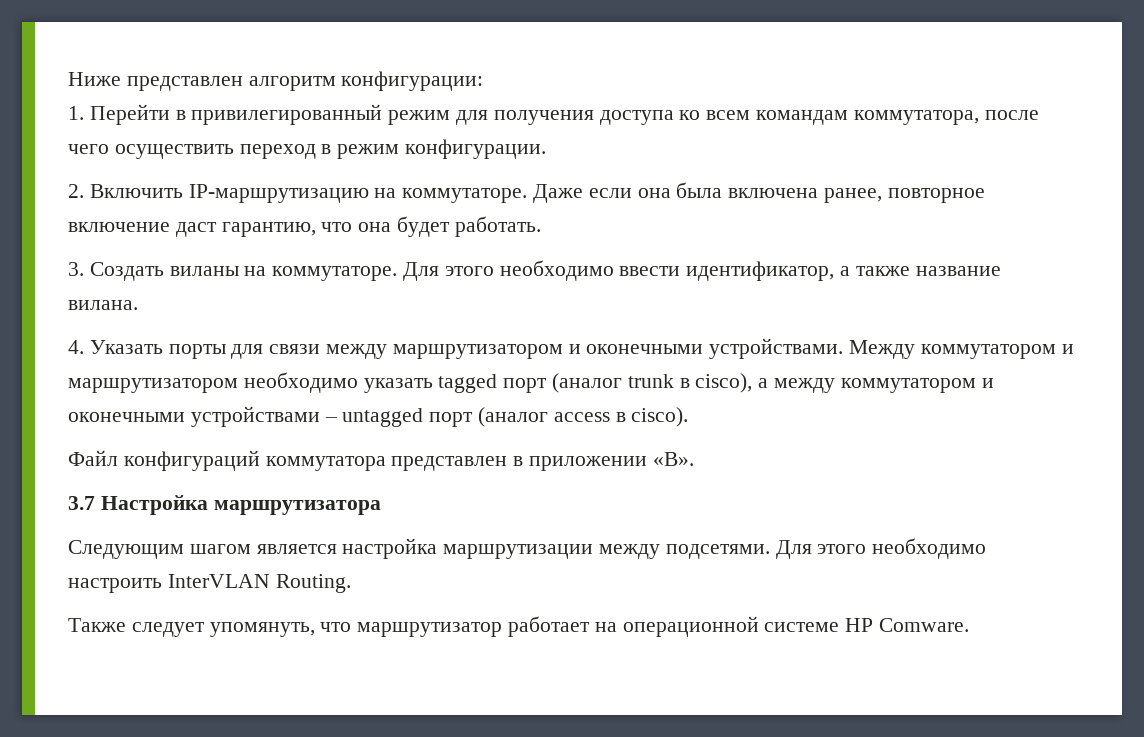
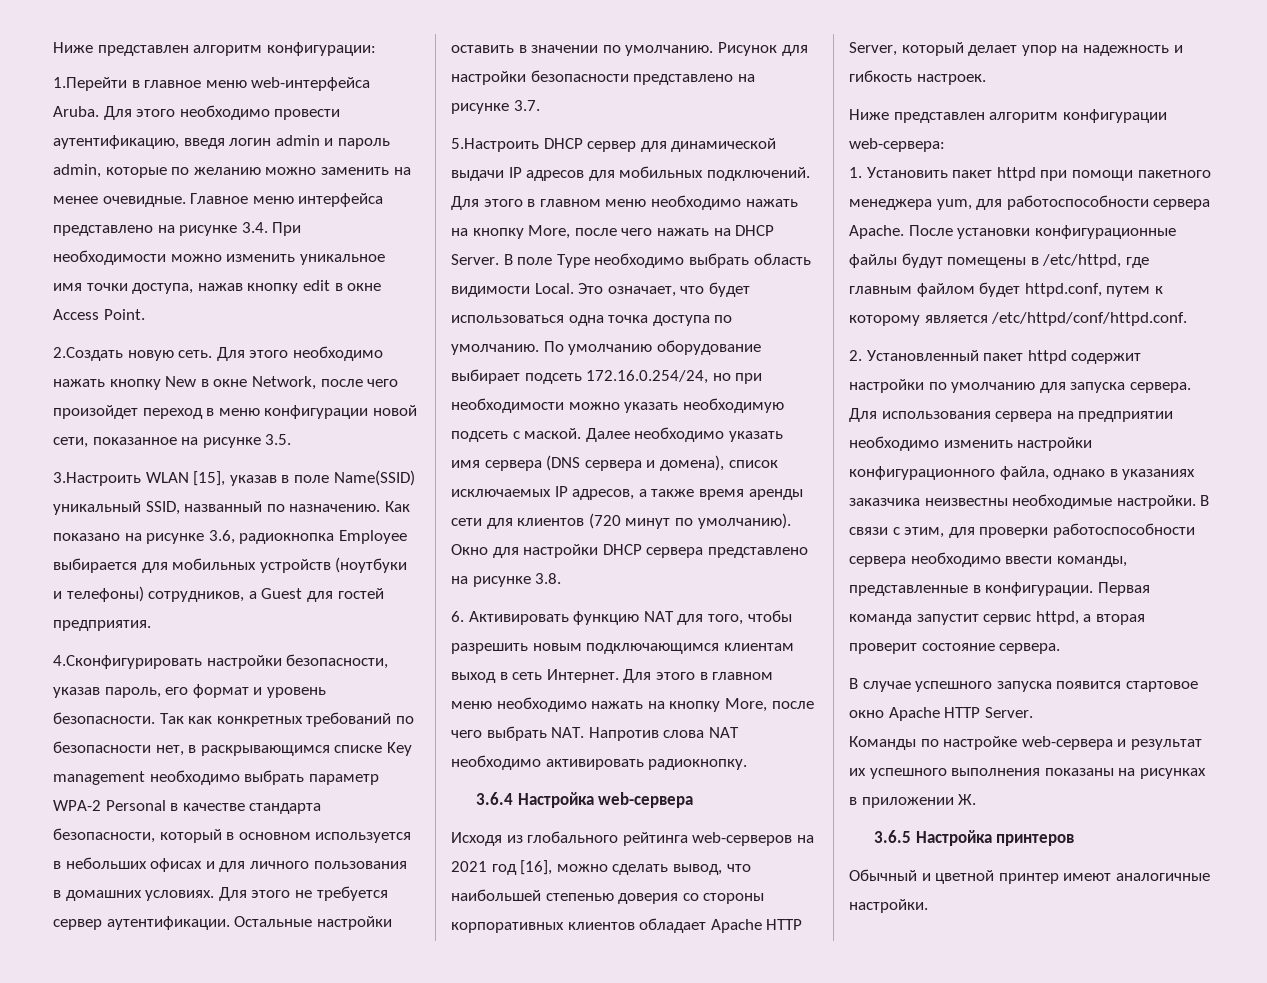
[68,104,1039,125] [68,139,547,159] [68,182,985,203] [68,216,541,237] [68,260,1001,281] [68,300,138,310] [68,338,1074,359] [68,372,994,393] [68,406,689,427] [68,450,694,471] [68,495,381,515] [68,538,987,559] [68,574,351,593] [68,616,970,637] 1. Перейти в привилегированный режим для получения доступа ко всем командам коммутатора, после чего осуществить переход в режим конфигурации. // 2. Включить IP-маршрутизацию на коммутаторе. Даже если она была включена ранее, повторное включение даст гарантию, что она будет работать. // 3. Создать виланы на коммутаторе. Для этого необходимо ввести идентификатор, а также название вилана. // 4. Указать порты для связи между маршрутизатором и оконечными устройствами. Между коммутатором и маршрутизатором необходимо указать tagged порт (аналог trunk в cisco), а между коммутатором и оконечными устройствами – untagged порт (аналог access в cisco). // Файл конфигураций коммутатора представлен в приложении «В». // 3.7 Настройка маршрутизатора // Следующим шагом является настройка маршрутизации между подсетями. Для этого необходимо настроить InterVLAN Routing. // Также следует упомянуть, что маршрутизатор работает на операционной системе HP Comware. -> [53,77,371,91] [53,105,341,120] [53,135,390,149] [53,164,411,178] [53,193,384,207] [53,222,302,236] [53,250,385,265] [53,280,382,294] [53,309,145,320] [53,346,383,361] [53,376,399,390] [53,405,417,419] [53,434,292,448] [53,470,415,486] [53,501,410,515] [53,530,407,544] [53,557,408,573] [53,586,384,602] [53,620,151,631] [53,654,389,669] [53,684,326,698] [53,712,414,727] [53,741,412,756] [53,770,379,785] [53,800,322,814] [53,828,412,843] [53,857,407,872] [53,886,388,901] [53,916,392,930] [451,42,808,56] [451,70,755,85] [451,100,540,114] [451,138,777,152] [451,166,810,181] [451,195,798,210] [451,225,775,239] [451,253,811,268] [451,282,750,297] [451,315,733,326] [451,340,761,355] [451,369,763,384] [451,398,784,413] [451,427,783,442] [451,455,778,471] [451,486,803,500] [451,513,791,529] [451,544,808,558] [451,573,562,587] [451,610,792,625] [451,643,794,654] [451,669,774,683] [451,697,814,712] [451,726,739,741] [451,755,748,770] [476,792,694,808] [451,831,814,846] [451,860,751,875] [451,889,765,904] [451,918,803,933] [849,42,1183,56] [849,70,986,85] [849,109,1167,123] [849,138,945,152] [849,167,1211,181] [849,195,1211,210] [849,225,1176,239] [849,253,1149,268] [849,282,1163,297] [849,312,1188,326] [849,350,1142,364] [849,379,1191,393] [849,408,1174,422] [849,436,1093,451] [849,466,1196,480] [849,494,1210,509] [849,523,1195,538] [849,552,1127,567] [849,582,1150,596] [849,611,1145,625] [849,643,1061,654] [849,678,1198,692] [849,707,1033,721] [849,736,1202,750] [849,768,1206,779] [849,794,977,808] [874,830,1075,846] [849,869,1210,884] [849,899,928,913] 1.Перейти в главное меню web-интерфейса Aruba. Для этого необходимо провести аутентификацию, введя логин admin и пароль admin, которые по желанию можно заменить на менее очевидные. Главное меню интерфейса представлено на рисунке 3.4. При необходимости можно изменить уникальное имя точки доступа, нажав кнопку edit в окне Access Point. // 2.Создать новую сеть. Для этого необходимо нажать кнопку New в окне Network, после чего произойдет переход в меню конфигурации новой сети, показанное на рисунке 3.5. // 3.Настроить WLAN [15], указав в поле Name(SSID) уникальный SSID, названный по назначению. Как показано на рисунке 3.6, радиокнопка Employee выбирается для мобильных устройств (ноутбуки и телефоны) сотрудников, а Guest для гостей предприятия. // 4.Сконфигурировать настройки безопасности, указав пароль, его формат и уровень безопасности. Так как конкретных требований по безопасности нет, в раскрывающимся списке Key management необходимо выбрать параметр WPA-2 Personal в качестве стандарта безопасности, который в основном используется в небольших офисах и для личного пользования в домашних условиях. Для этого не требуется сервер аутентификации. Остальные настройки оставить в значении по умолчанию. Рисунок для настройки безопасности представлено на рисунке 3.7. // 5.Настроить DHCP сервер для динамической выдачи IP адресов для мобильных подключений. Для этого в главном меню необходимо нажать на кнопку More, после чего нажать на DHCP Server. В поле Type необходимо выбрать область видимости Local. Это означает, что будет использоваться одна точка доступа по умолчанию. По умолчанию оборудование выбирает подсеть 172.16.0.254/24, но при необходимости можно указать необходимую подсеть с маской. Далее необходимо указать имя сервера (DNS сервера и домена), список исключаемых IP адресов, а также время аренды сети для клиентов (720 минут по умолчанию). Окно для настройки DHCP сервера представлено на рисунке 3.8. // 6. Активировать функцию NAT для того, чтобы разрешить новым подключающимся клиентам выход в сеть Интернет. Для этого в главном меню необходимо нажать на кнопку More, после чего выбрать NAT. Напротив слова NAT необходимо активировать радиокнопку. // 3.6.4 Настройка web-сервера // Исходя из глобального рейтинга web-серверов на 2021 год [16], можно сделать вывод, что наибольшей степенью доверия со стороны корпоративных клиентов обладает Apache HTTP Server, который делает упор на надежность и гибкость настроек. // Ниже представлен алгоритм конфигурации web-сервера: // 1. Установить пакет httpd при помощи пакетного менеджера yum, для работоспособности сервера Apache. После установки конфигурационные файлы будут помещены в /etc/httpd, где главным файлом будет httpd.conf, путем к которому является /etc/httpd/conf/httpd.conf. // 2. Установленный пакет httpd содержит настройки по умолчанию для запуска сервера. Для использования сервера на предприятии необходимо изменить настройки конфигурационного файла, однако в указаниях заказчика неизвестны необходимые настройки. В связи с этим, для проверки работоспособности сервера необходимо ввести команды, представленные в конфигурации. Первая команда запустит сервис httpd, а вторая проверит состояние сервера. // В случае успешного запуска появится стартовое окно Apache HTTP Server. // Команды по настройке web-сервера и результат их успешного выполнения показаны на рисунках в приложении Ж. // 3.6.5 Настройка принтеров // Обычный и цветной принтер имеют аналогичные настройки.

